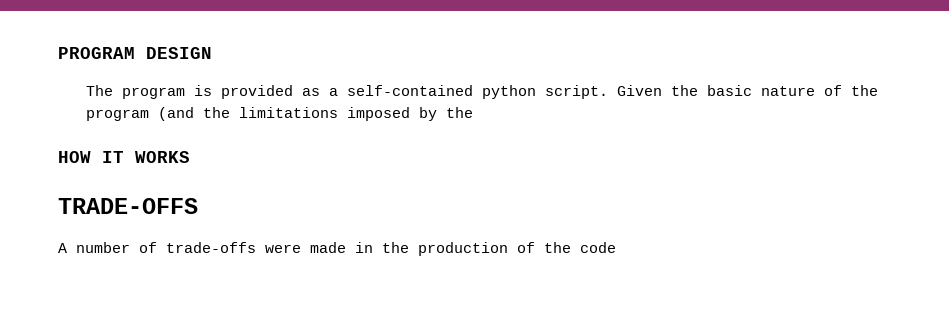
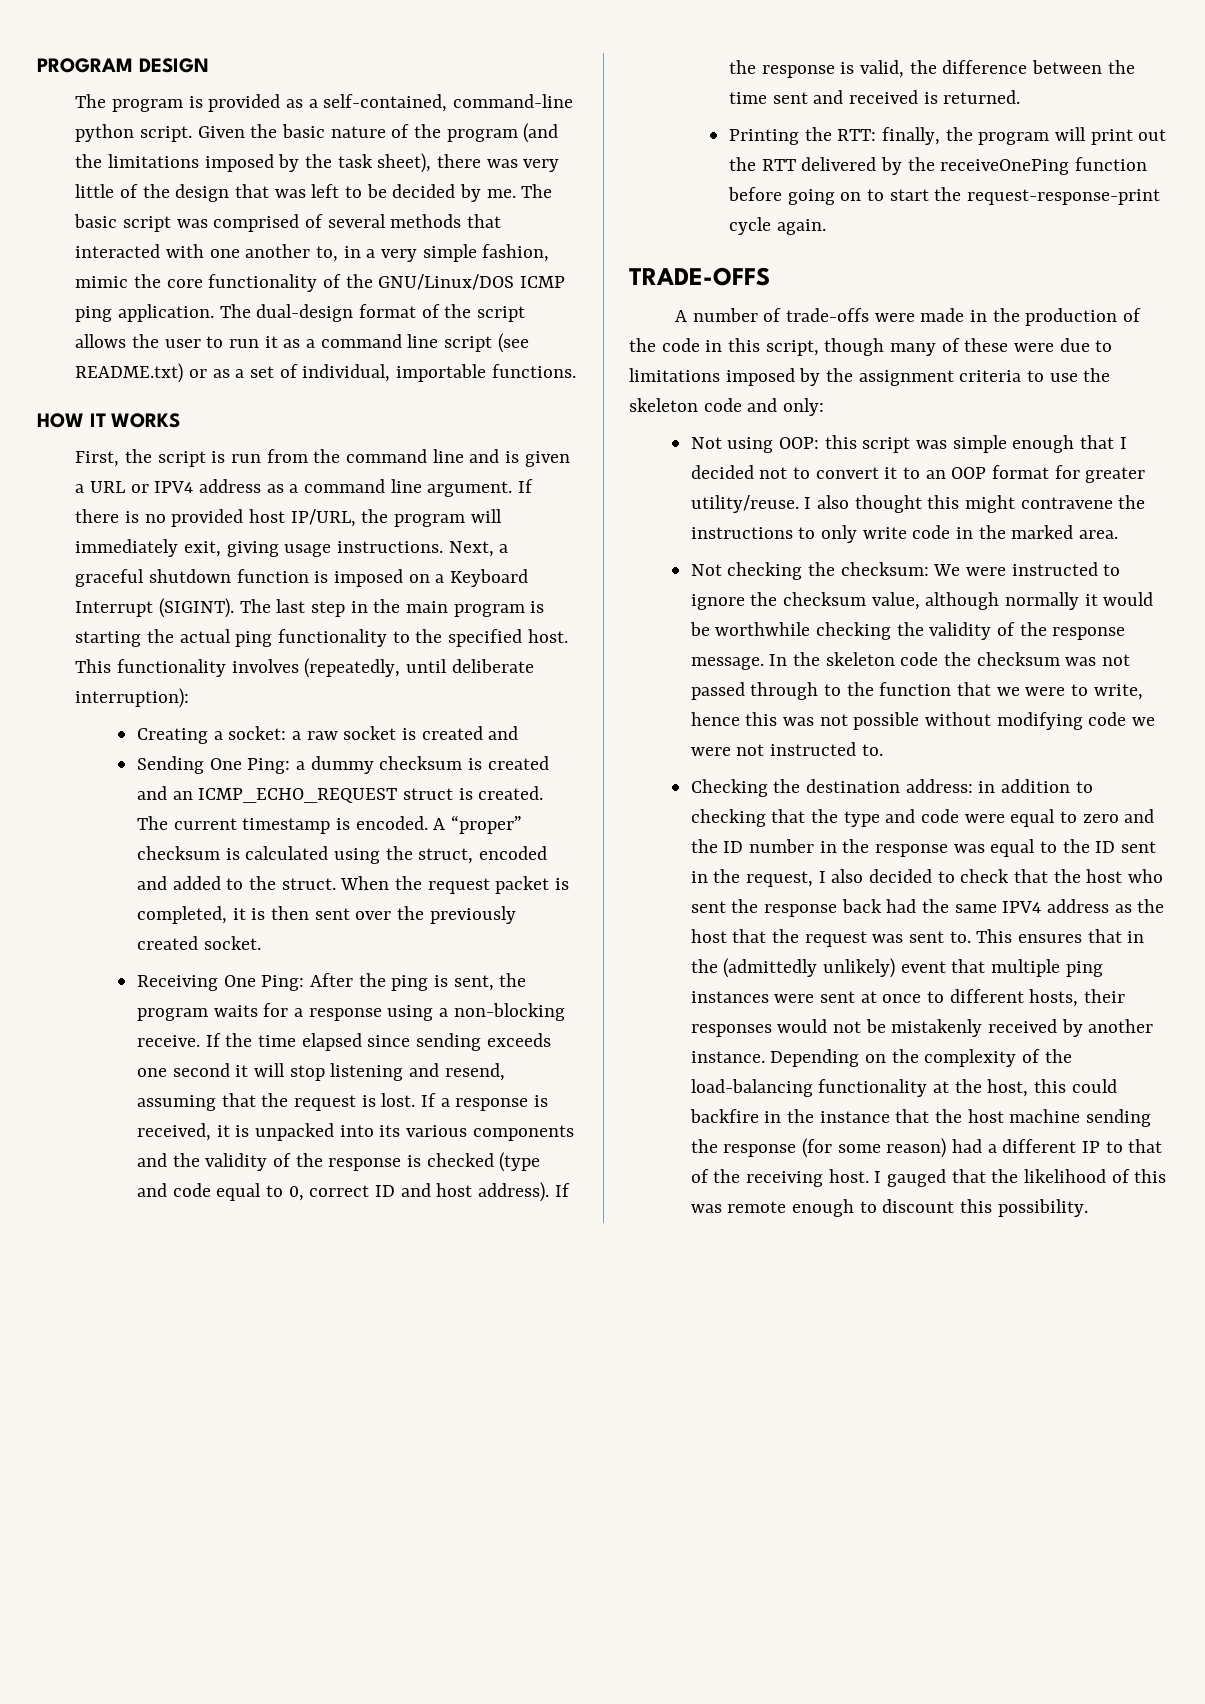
[347,85,474,96] self-contained -> [323,94,574,112] self-contained, command-line
[58,151,190,163] // HOW IT WORKS -> [337,153,560,173] [75,184,553,202] [74,214,502,232] [75,244,550,262] [75,274,566,292] [75,304,526,322] [75,333,529,353] [75,363,576,383] [37,413,181,428] [75,449,570,467] [75,479,534,497] [75,509,502,527] [75,539,509,557] [75,569,529,587] [75,598,545,618] [75,629,568,647] [75,658,534,678] [75,688,190,708] [136,726,519,744] [136,756,549,774] [136,786,544,803] [136,815,523,834] [136,846,548,864] [136,876,570,894] [136,906,516,924] [136,936,261,950] [136,973,527,991] [136,1003,565,1021] [136,1033,551,1051] [136,1063,505,1081] [136,1093,549,1111] [136,1123,574,1141] [136,1152,541,1172] [136,1182,570,1202] [728,60,1135,78] [728,90,1021,104] [728,127,1167,145] [728,157,1148,175] [727,187,1161,205] [728,217,826,235] task sheet), there was very little of the design that was left to be decided by me. The basic script was comprised of several methods that interacted with one another to, in a very simple fashion, mimic the core functionality of the GNU/Linux/DOS ICMP ping application. The dual-design format of the script allows the user to run it as a command line script (see README.txt) or as a set of individual, importable functions. // HOW IT WORKS // First, the script is run from the command line and is given a URL or IPV4 address as a command line argument. If there is no provided host IP/URL, the program will immediately exit, giving usage instructions. Next, a graceful shutdown function is imposed on a Keyboard Interrupt (SIGINT). The last step in the main program is starting the actual ping functionality to the specified host. This functionality involves (repeatedly, until deliberate interruption): // Creating a socket: a raw socket is created and // Sending One Ping: a dummy checksum is created and an ICMP_ECHO_REQUEST struct is created. The current timestamp is encoded. A “proper” checksum is calculated using the struct, encoded and added to the struct. When the request packet is completed, it is then sent over the previously created socket. // Receiving One Ping: After the ping is sent, the program waits for a response using a non-blocking receive. If the time elapsed since sending exceeds one second it will stop listening and resend, assuming that the request is lost. If a response is received, it is unpacked into its various components and the validity of the response is checked (type and code equal to 0, correct ID and host address). If the response is valid, the difference between the time sent and received is returned. // Printing the RTT: finally, the program will print out the RTT delivered by the receiveOnePing function before going on to start the request-response-print cycle again.
(616, 247) none -> [705,338,1113,356] [629,368,1111,386] [629,398,825,416] [690,435,1127,453] [690,465,1146,483] [690,495,1146,513] [690,525,1118,543] [690,562,1121,580] [690,592,1154,610] [689,622,1126,640] [690,652,1130,670] [690,682,1143,700] [690,712,1155,730] [690,742,883,756] [690,779,1093,797] [690,809,1155,827] [690,839,1156,857] [690,869,1163,887] [690,899,1165,917] [690,929,1145,947] [690,958,1103,978] [690,989,1125,1007] [690,1019,1154,1037] [690,1049,1072,1067] [690,1079,1117,1097] [689,1109,1151,1127] [690,1138,1163,1158] [690,1169,1167,1187] [690,1199,1088,1217] in this script, though many of these were due to limitations imposed by the assignment criteria to use the skeleton code and only: // Not using OOP: this script was simple enough that I decided not to convert it to an OOP format for greater utility/reuse. I also thought this might contravene the instructions to only write code in the marked area. // Not checking the checksum: We were instructed to ignore the checksum value, although normally it would be worthwhile checking the validity of the response message. In the skeleton code the checksum was not passed through to the function that we were to write, hence this was not possible without modifying code we were not instructed to. // Checking the destination address: in addition to checking that the type and code were equal to zero and the ID number in the response was equal to the ID sent in the request, I also decided to check that the host who sent the response back had the same IPV4 address as the host that the request was sent to. This ensures that in the (admittedly unlikely) event that multiple ping instances were sent at once to different hosts, their responses would not be mistakenly received by another instance. Depending on the complexity of the load-balancing functionality at the host, this could backfire in the instance that the host machine sending the response (for some reason) had a different IP to that of the receiving host. I gauged that the likelihood of this was remote enough to discount this possibility.

